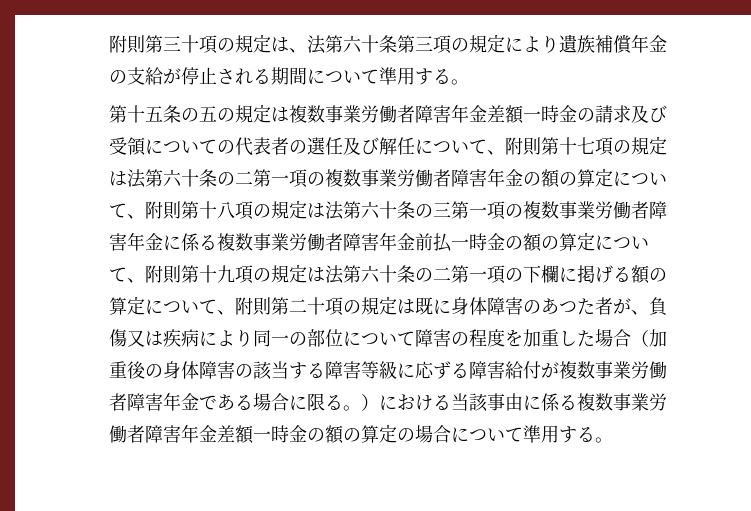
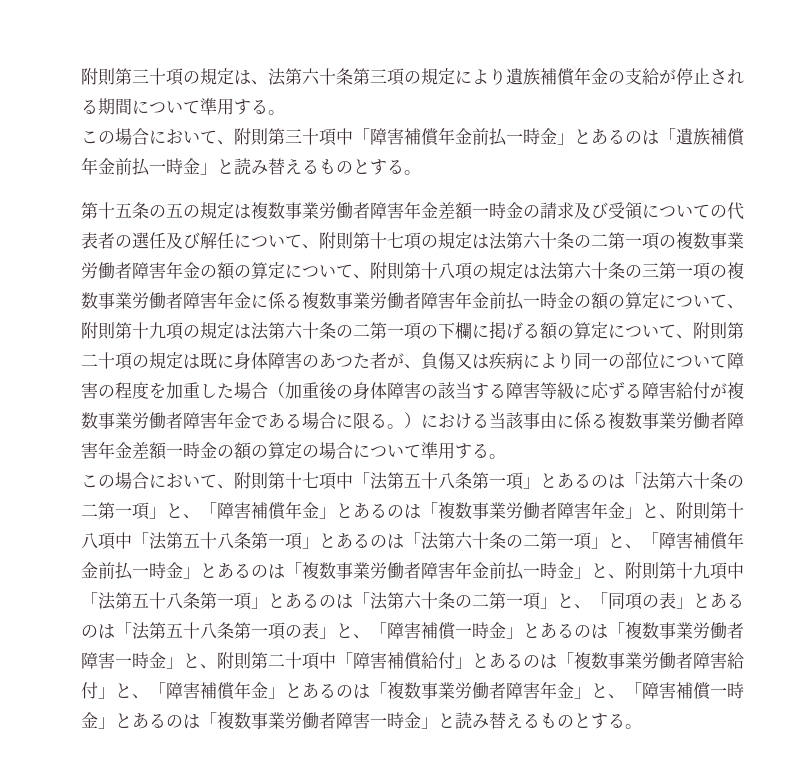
(470, 82) none -> [80,127,745,146] [80,157,421,176] // この場合において、附則第三十項中「障害補償年金前払一時金」とあるのは「遺族補償年金前払一時金」と読み替えるものとする。
(614, 440) none -> [80,472,744,490] [80,501,744,520] [80,531,744,550] [80,561,744,580] [80,592,744,610] [80,622,744,640] [80,652,744,670] [80,681,744,700] [80,712,642,729] // この場合において、附則第十七項中「法第五十八条第一項」とあるのは「法第六十条の二第一項」と、「障害補償年金」とあるのは「複数事業労働者障害年金」と、附則第十八項中「法第五十八条第一項」とあるのは「法第六十条の二第一項」と、「障害補償年金前払一時金」とあるのは「複数事業労働者障害年金前払一時金」と、附則第十九項中「法第五十八条第一項」とあるのは「法第六十条の二第一項」と、「同項の表」とあるのは「法第五十八条第一項の表」と、「障害補償一時金」とあるのは「複数事業労働者障害一時金」と、附則第二十項中「障害補償給付」とあるのは「複数事業労働者障害給付」と、「障害補償年金」とあるのは「複数事業労働者障害年金」と、「障害補償一時金」とあるのは「複数事業労働者障害一時金」と読み替えるものとする。

